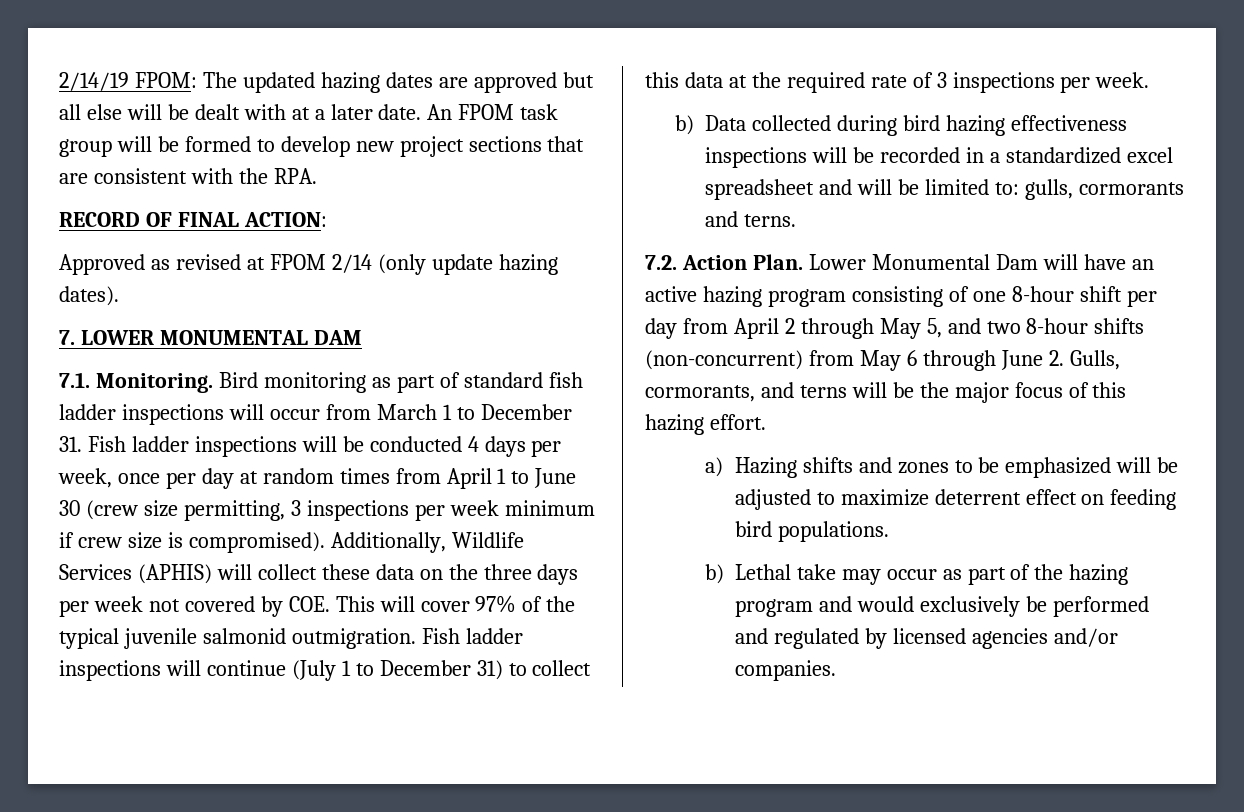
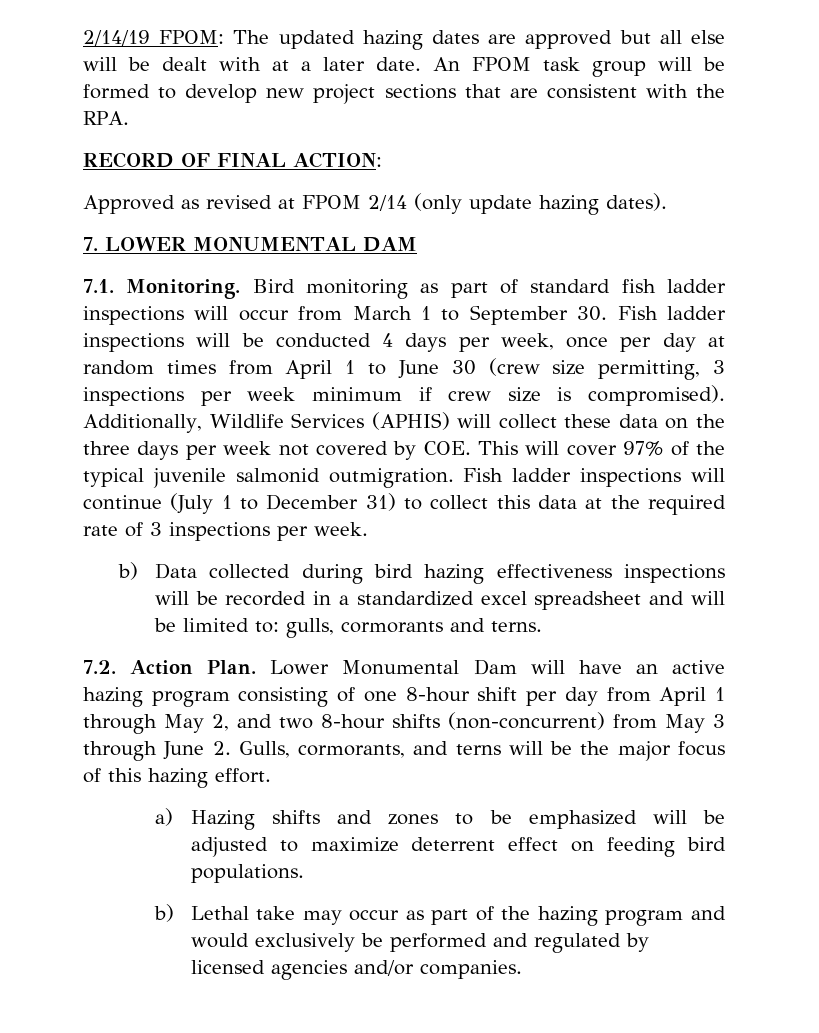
[480,404,572,420] [59,436,82,452] December 31. -> [469,305,608,325] September 30.
[784,318,795,334] 2 -> [715,687,726,701] 1
[926,318,942,338] 5, -> [212,714,229,731] 2,
[906,350,917,366] 6 -> [713,714,725,728] 3

